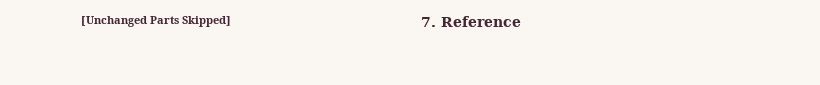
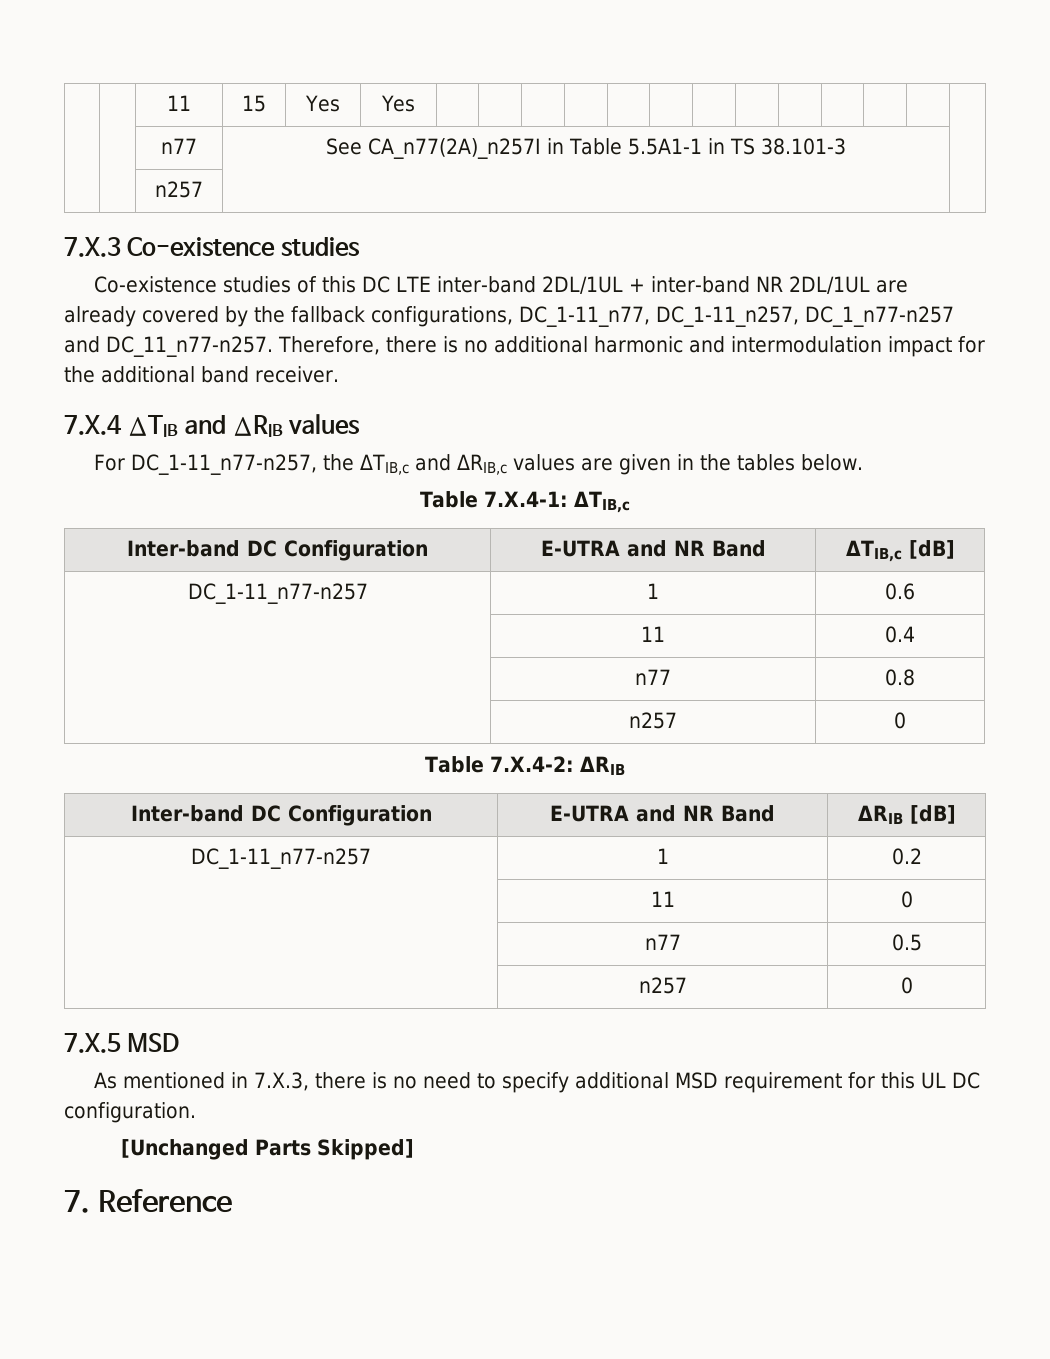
(81, 21) none -> [167,95,191,111] [242,95,266,112] [305,95,341,112] [380,95,416,112] [161,138,197,154] [325,138,847,159] [155,181,203,198] [64,237,360,257] [94,276,909,294] [64,306,954,327] [64,336,985,357] [64,366,339,383] [64,414,361,437] [94,454,864,475] [419,491,631,513] [127,540,428,561] [540,540,766,557] [845,540,955,562] [187,583,368,604] [647,583,659,599] [885,583,915,600] [641,626,665,642] [885,626,915,643] [635,669,671,685] [885,669,915,686] [629,712,677,729] [894,712,906,729] [425,756,625,775] [130,805,432,826] [550,805,775,822] [857,805,956,824] [191,848,371,869] [656,848,669,864] [891,848,922,865] [650,891,675,907] [900,891,913,908] [644,934,681,950] [891,934,922,951] [638,977,687,994] [900,977,913,994] [64,1033,180,1053] [94,1072,981,1093] [64,1102,196,1123] | | 11 | 15 | Yes | Yes | | | | | | | | | | | | | // | | n77 | See CA_n77(2A)_n257I in Table 5.5A1-1 in TS 38.101-3 | // | | n257 | | // 7.X.3 Co-existence studies // Co-existence studies of this DC LTE inter-band 2DL/1UL + inter-band NR 2DL/1UL are already covered by the fallback configurations, DC_1-11_n77, DC_1-11_n257, DC_1_n77-n257 and DC_11_n77-n257. Therefore, there is no additional harmonic and intermodulation impact for the additional band receiver. // 7.X.4 ∆TIB and ∆RIB values // For DC_1-11_n77-n257, the ΔTIB,c and ΔRIB,c values are given in the tables below. // Table 7.X.4-1: ΔTIB,c // Inter-band DC Configuration | E-UTRA and NR Band | ΔTIB,c [dB] // DC_1-11_n77-n257 | 1 | 0.6 // | 11 | 0.4 // | n77 | 0.8 // | n257 | 0 // Table 7.X.4-2: ΔRIB // Inter-band DC Configuration | E-UTRA and NR Band | ΔRIB [dB] // DC_1-11_n77-n257 | 1 | 0.2 // | 11 | 0 // | n77 | 0.5 // | n257 | 0 // 7.X.5 MSD // As mentioned in 7.X.3, there is no need to specify additional MSD requirement for this UL DC configuration. //

